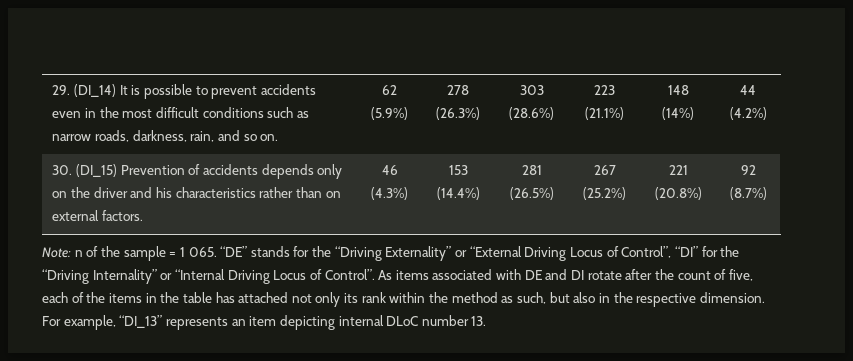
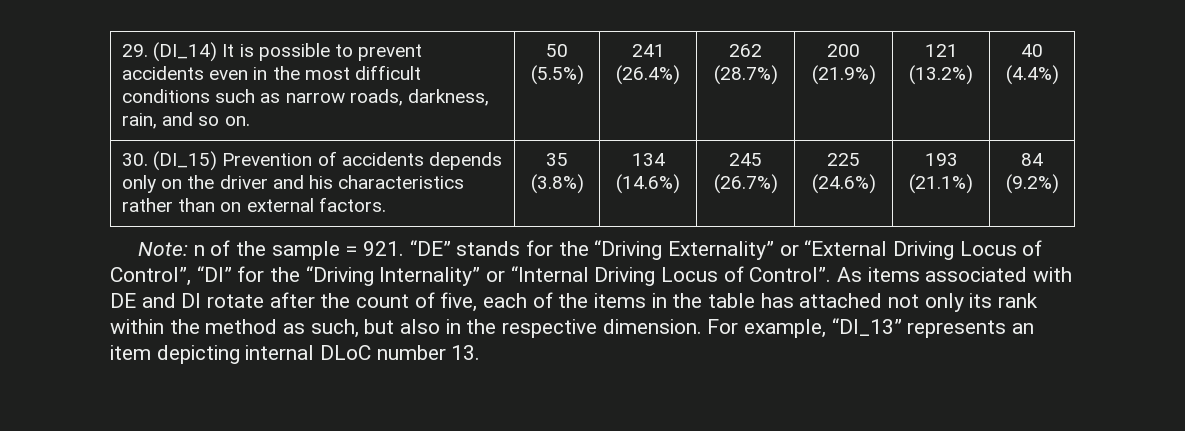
[382,85,397,95] [371,107,408,120] [447,85,469,95] [436,107,480,120] [519,85,544,95] [509,107,554,120] [594,85,615,95] [585,107,624,120] [667,85,689,95] [662,107,694,120] [740,85,756,95] [729,107,767,120] 62 (5.9%) | 278 (26.3%) | 303 (28.6%) | 223 (21.1%) | 148 (14%) | 44 (4.2%) -> [546,44,568,57] [530,65,584,85] [631,44,665,57] [616,65,680,85] [729,44,762,57] [713,65,778,85] [827,44,860,57] [811,65,876,85] [924,44,958,57] [909,65,973,85] [1021,44,1043,57] [1005,65,1059,85] 50 (5.5%) | 241 (26.4%) | 262 (28.7%) | 200 (21.9%) | 121 (13.2%) | 40 (4.4%)
[381,165,398,175] [371,187,408,200] [448,165,468,175] [436,187,480,200] [521,165,542,175] [509,187,554,200] [593,165,616,175] [583,187,626,200] [668,165,688,175] [654,187,702,200] [740,165,756,175] [729,187,767,200] 46 (4.3%) | 153 (14.4%) | 281 (26.5%) | 267 (25.2%) | 221 (20.8%) | 92 (8.7%) -> [546,153,568,166] [530,174,584,194] [631,153,665,166] [616,174,680,194] [729,153,762,166] [713,174,778,194] [827,153,860,166] [811,174,876,194] [924,153,958,166] [909,174,973,194] [1021,153,1043,166] [1005,174,1059,194] 35 (3.8%) | 134 (14.6%) | 245 (26.7%) | 225 (24.6%) | 193 (21.1%) | 84 (9.2%)
[179,247,217,257] 1 065. -> [363,241,405,256] 921.

